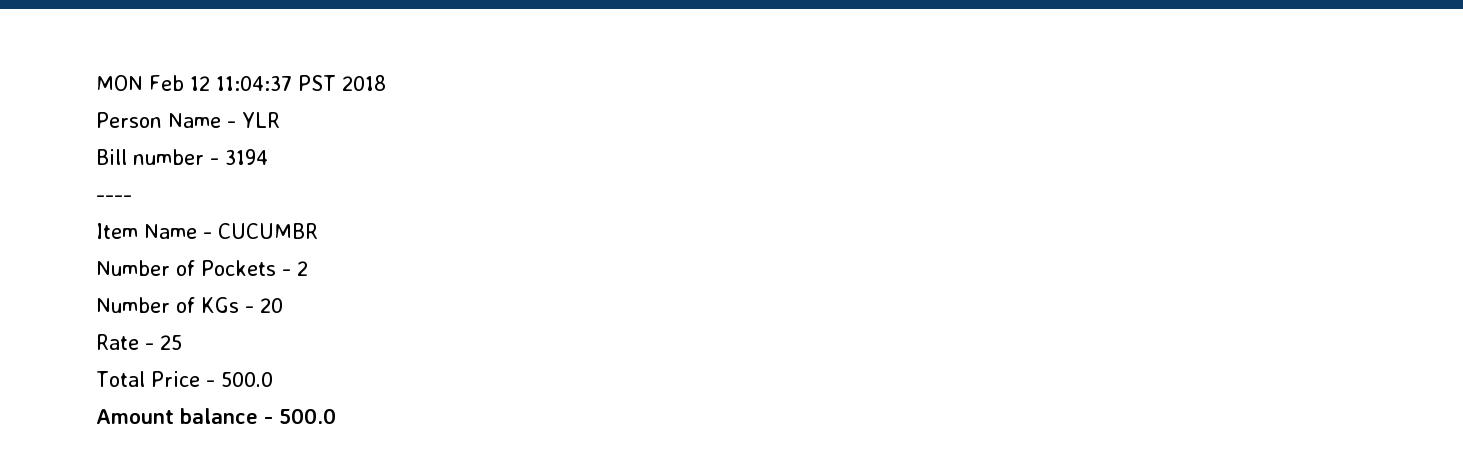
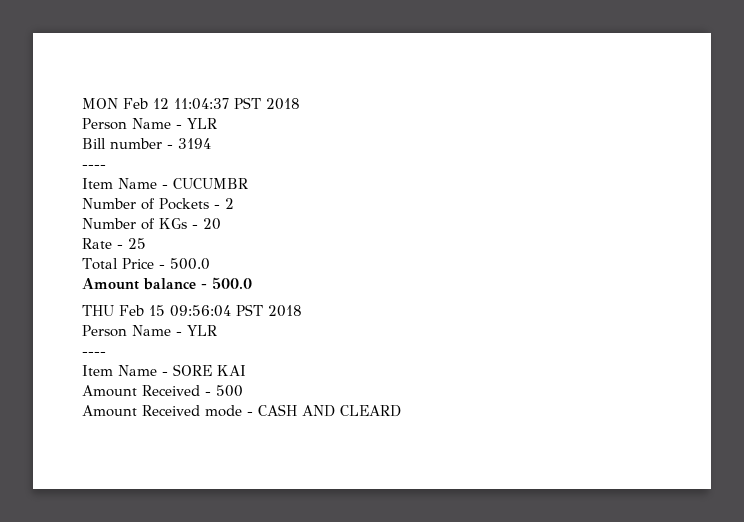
(336, 416) none -> [82,304,302,317] [82,325,217,337] [82,351,106,356] [82,364,246,376] [82,385,243,397] [82,404,401,417] // THU Feb 15 09:56:04 PST 2018 // Person Name - YLR // ---- // Item Name - SORE KAI // Amount Received - 500 // Amount Received mode - CASH AND CLEARD

